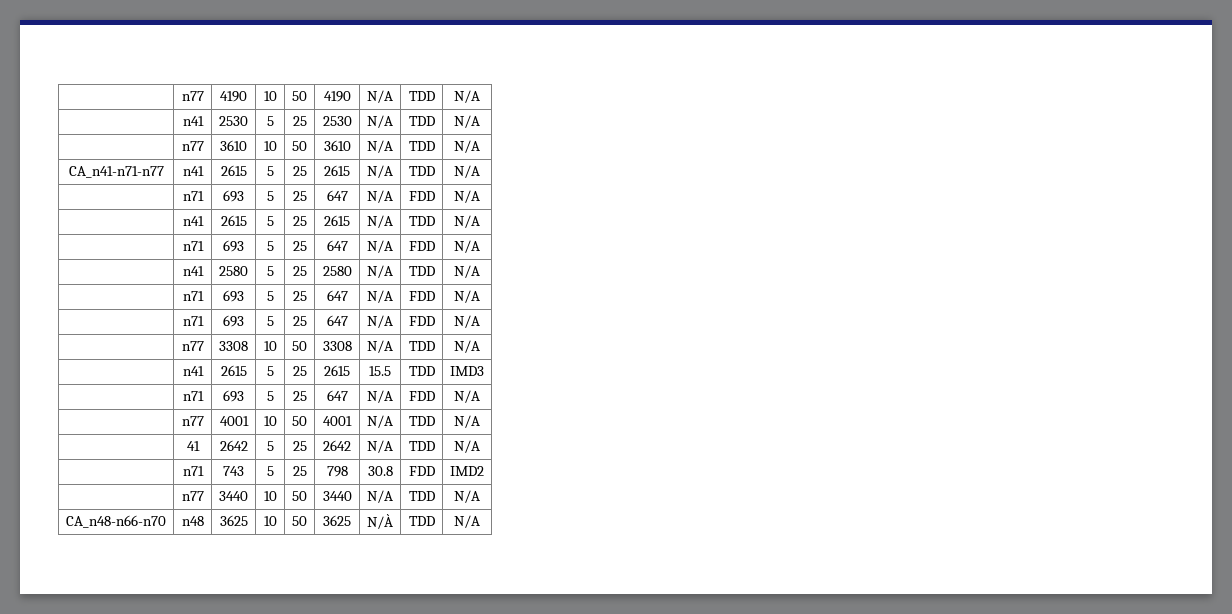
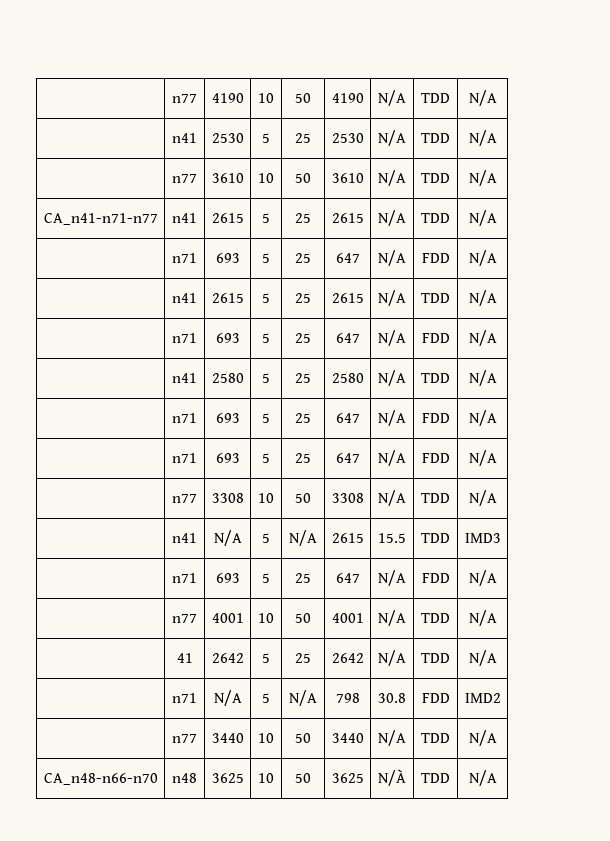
[220,365,247,376] [266,366,274,376] [292,366,307,376] 2615 | 5 | 25 -> [213,530,242,546] [262,533,270,543] [289,530,317,546] N/A | 5 | N/A
[223,466,244,476] [266,466,274,476] [292,466,307,476] 743 | 5 | 25 -> [213,690,242,706] [262,693,270,703] [289,690,317,706] N/A | 5 | N/A

